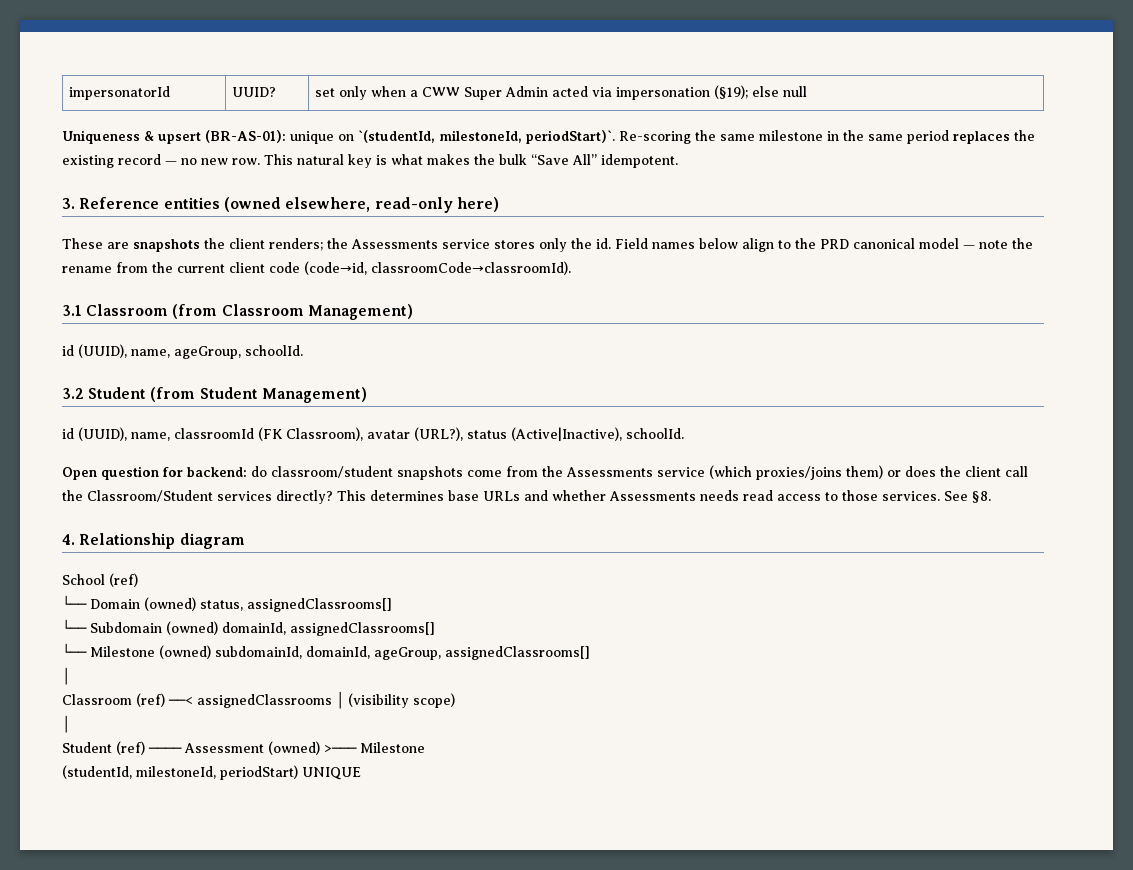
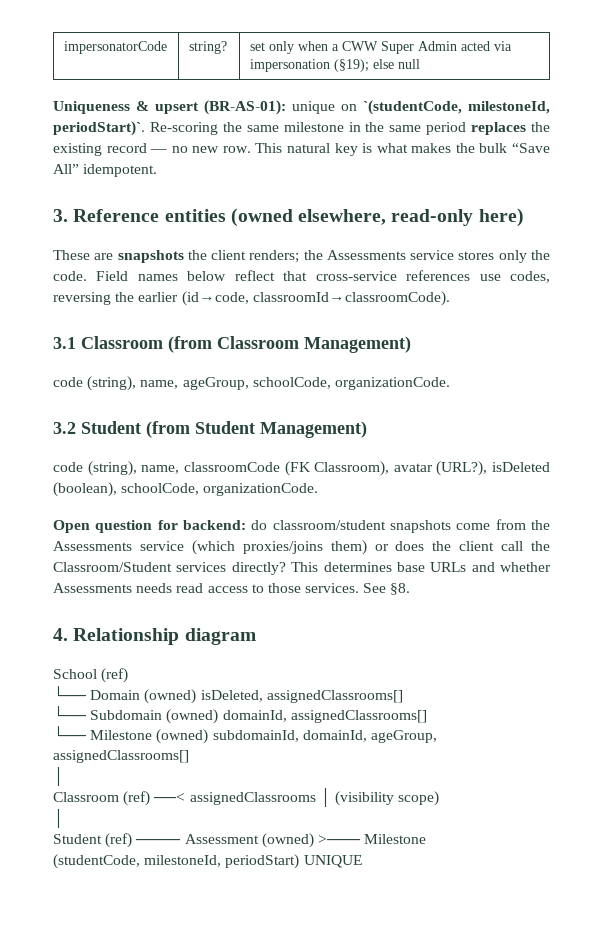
[68,86,170,100] [231,87,276,97] impersonatorId | UUID? -> [63,41,167,54] [188,41,227,54] impersonatorCode | string?
[358,130,435,143] `(studentId, -> [363,100,462,115] `(studentCode,
[596,238,611,249] id. -> [53,271,87,281] code.
[742,238,1033,252] [62,261,571,275] align to the PRD canonical model — note the rename from the current client code (code→id, classroomCode→classroomId). -> [234,270,550,283] [53,291,450,306] reflect that cross-service references use codes, reversing the earlier (id→code, classroomId→classroomCode).
[62,344,303,359] id (UUID), name, ageGroup, schoolId. -> [53,376,450,391] code (string), name, ageGroup, schoolCode, organizationCode.
[62,427,684,441] id (UUID), name, classroomId (FK Classroom), avatar (URL?), status (Active|Inactive), schoolId. -> [53,461,550,476] [53,482,319,497] code (string), name, classroomCode (FK Classroom), avatar (URL?), isDeleted (boolean), schoolCode, organizationCode.
[200,600,243,611] status, -> [200,690,263,702] isDeleted,
[62,765,132,779] (studentId, -> [53,854,140,869] (studentCode,

